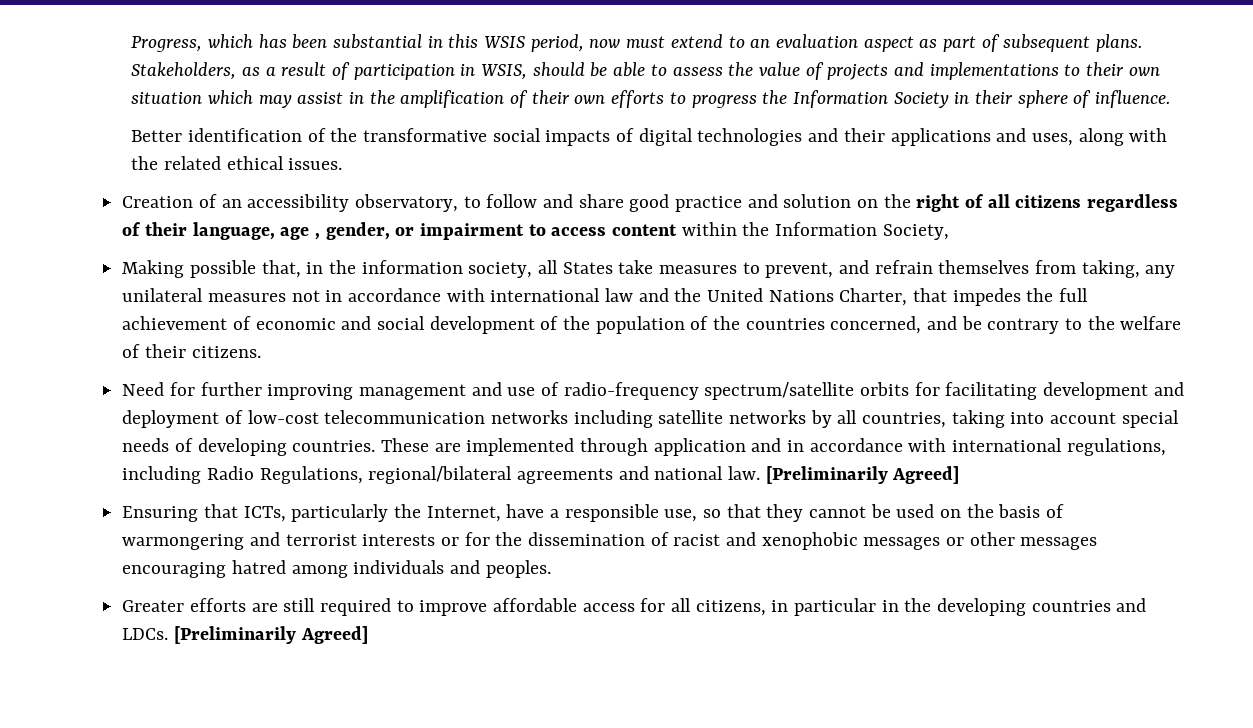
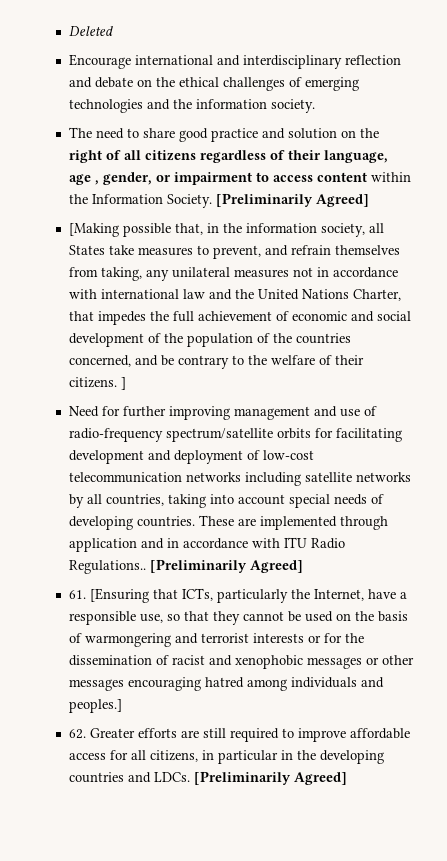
[131,34,1142,52] [131,62,1160,80] [131,90,1170,108] [131,128,1168,146] [131,156,343,170] [122,194,574,212] Progress, which has been substantial in this WSIS period, now must extend to an evaluation aspect as part of subsequent plans. Stakeholders, as a result of participation in WSIS, should be able to assess the value of projects and implementations to their own situation which may assist in the amplification of their own efforts to progress the Information Society in their sphere of influence. // Better identification of the transformative social impacts of digital technologies and their applications and uses, along with the related ethical issues. // Creation of an accessibility observatory, to follow and -> [69,26,114,36] [69,54,402,69] [69,77,360,91] [69,99,316,113] [69,127,140,139] Deleted // Encourage international and interdisciplinary reflection and debate on the ethical challenges of emerging technologies and the information society. // The need to
[882,224,949,240] [122,260,185,278] Society, // Making -> [167,193,370,208] [69,223,120,237] Society. [Preliminarily Agreed] // [Making
(261, 352) none -> [121,377,127,390] ]
[952,438,1166,456] [122,466,960,484] [122,506,199,522] international regulations, including Radio Regulations, regional/bilateral agreements and national law. [Preliminarily Agreed] // Ensuring -> [284,537,346,549] [69,559,304,574] [69,588,150,603] ITU Radio Regulations.. [Preliminarily Agreed] // 61. [Ensuring
[485,560,551,578] peoples. // -> [69,699,123,713] [69,729,87,739] peoples.] // 62.

